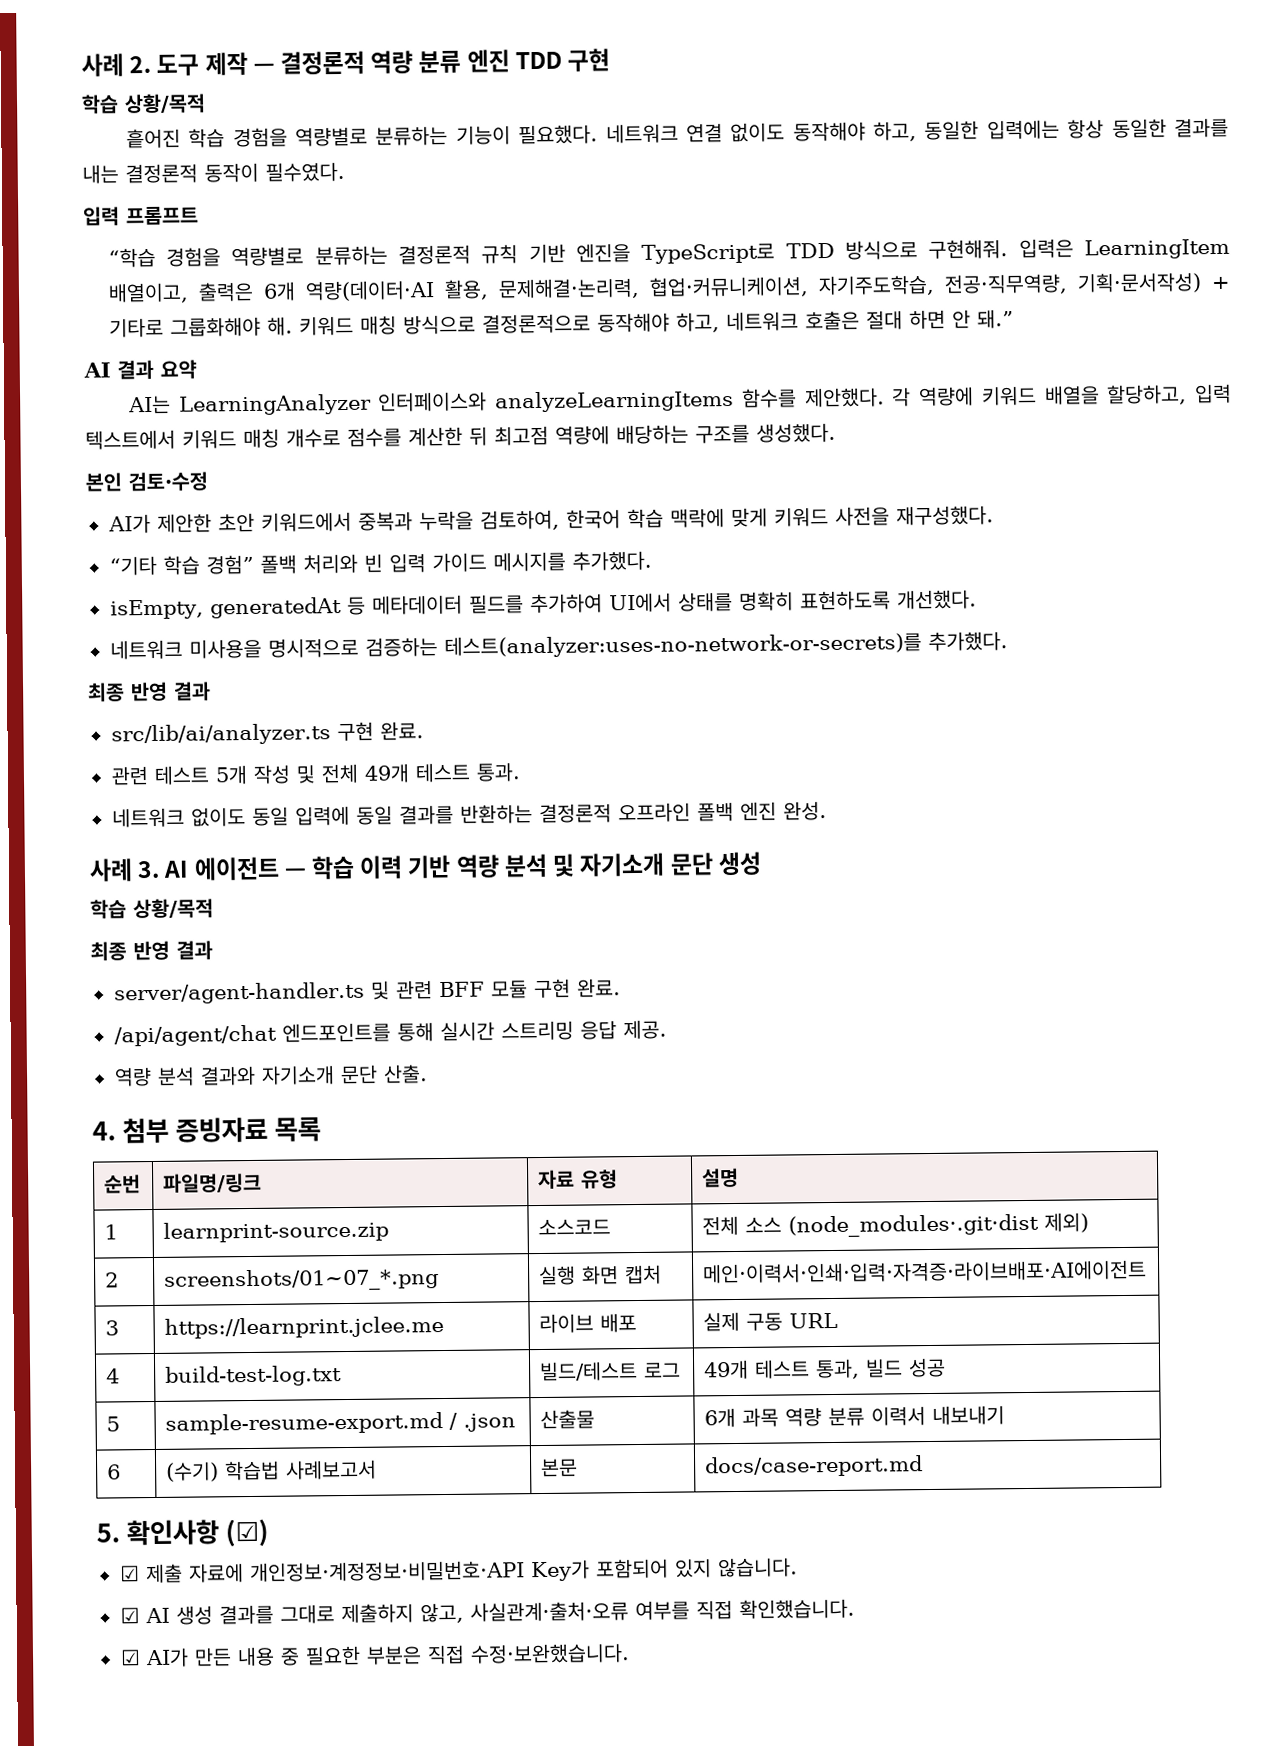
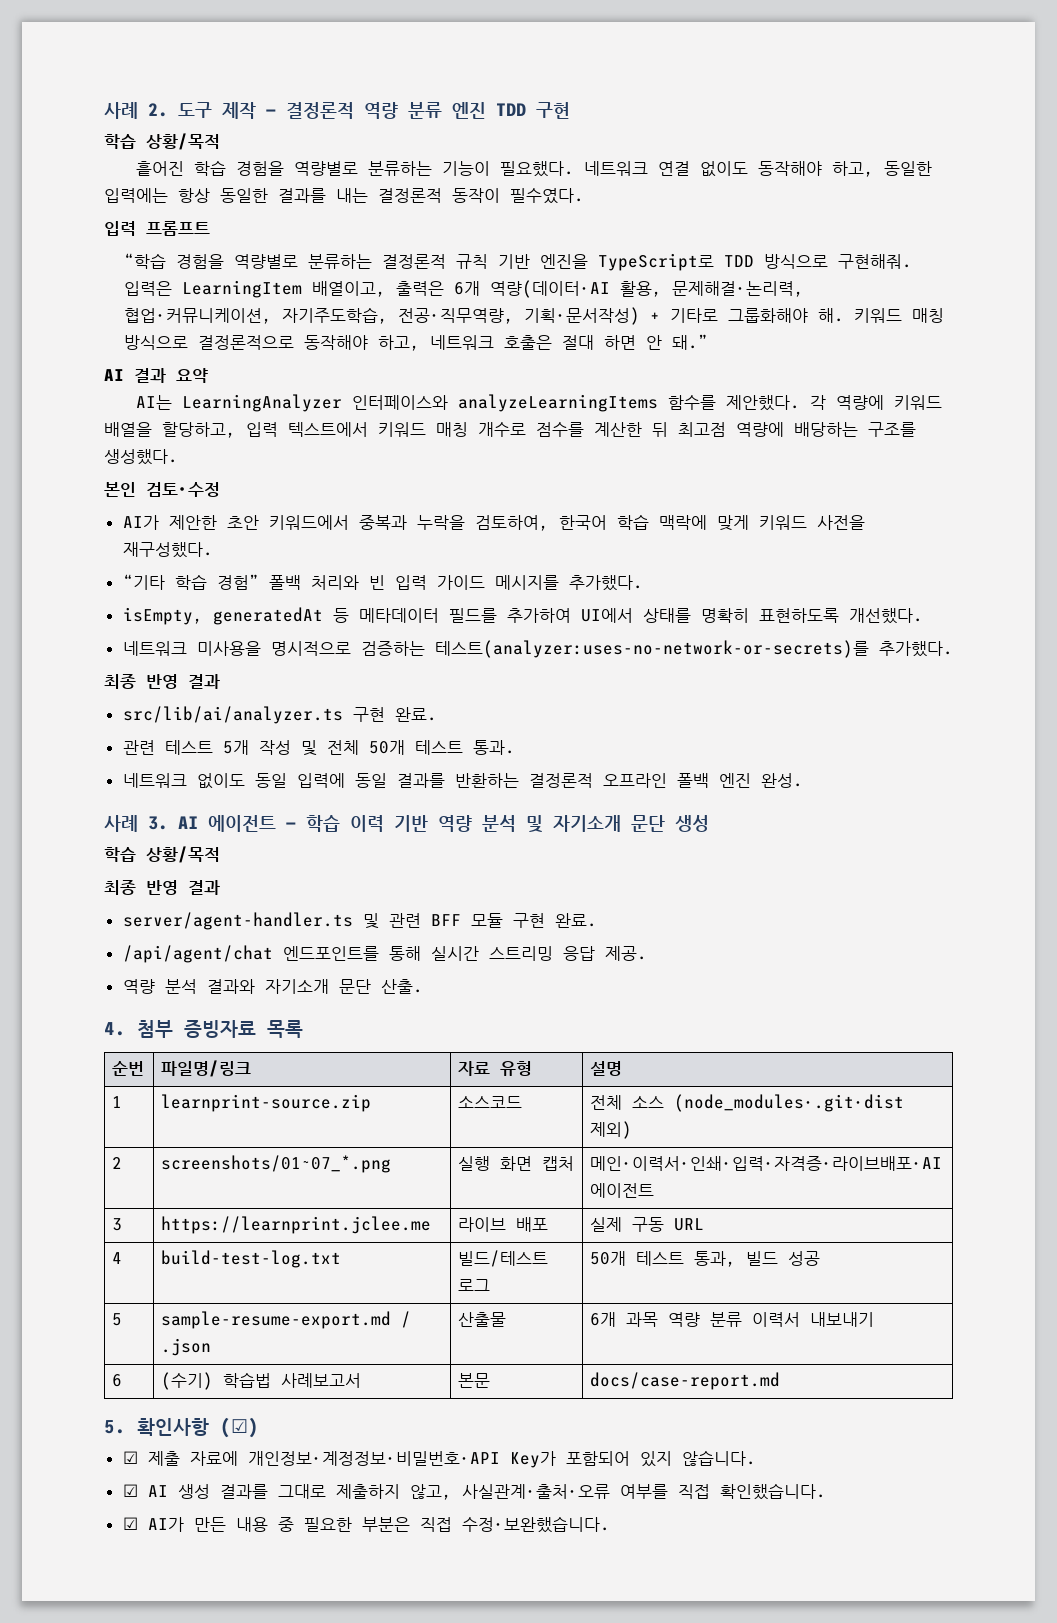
[363,763,410,783] 49개 -> [368,740,405,755] 50개
[704,1359,750,1380] 49개 -> [590,1251,627,1266] 50개

